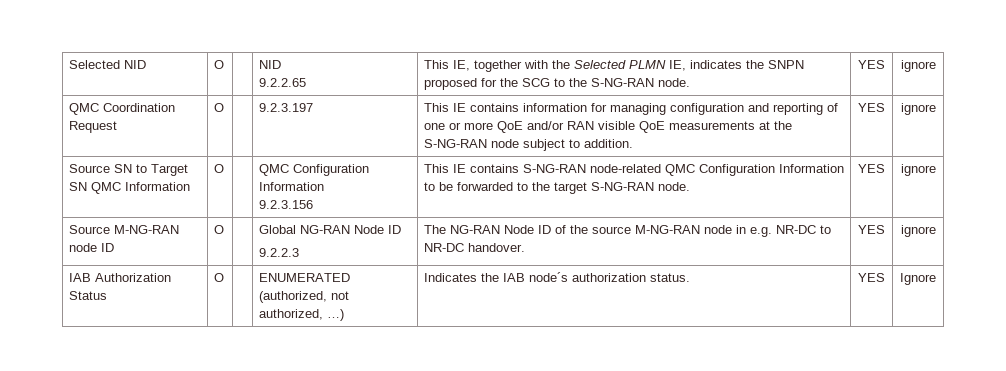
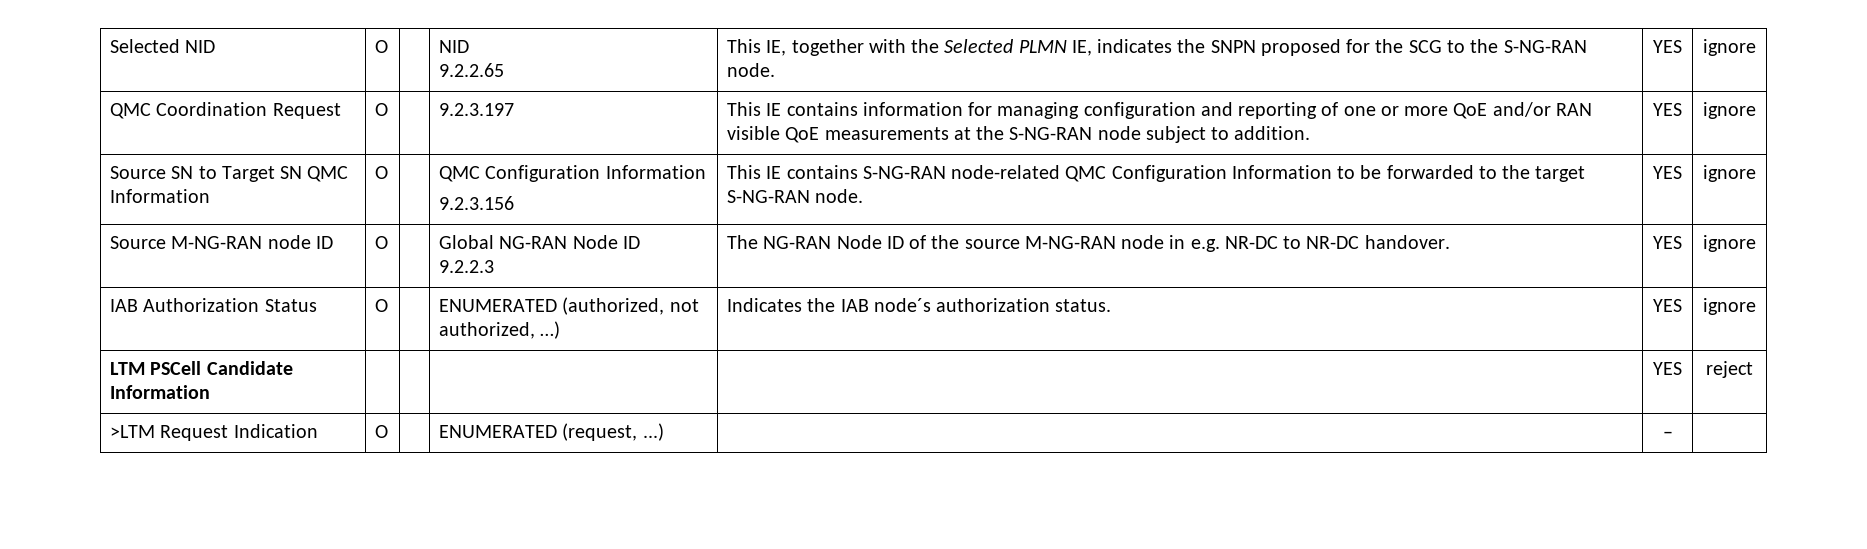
[900,273,936,285] Ignore -> [1703,298,1756,315] [109,361,293,375] [109,385,210,399] [1653,362,1682,375] [1706,361,1753,378] [109,424,318,441] [374,425,388,438] [438,423,664,441] [1662,431,1673,438] ignore // LTM PSCell Candidate Information | | | | | YES | reject // >LTM Request Indication | O | | ENUMERATED (request, ...) | | – |

